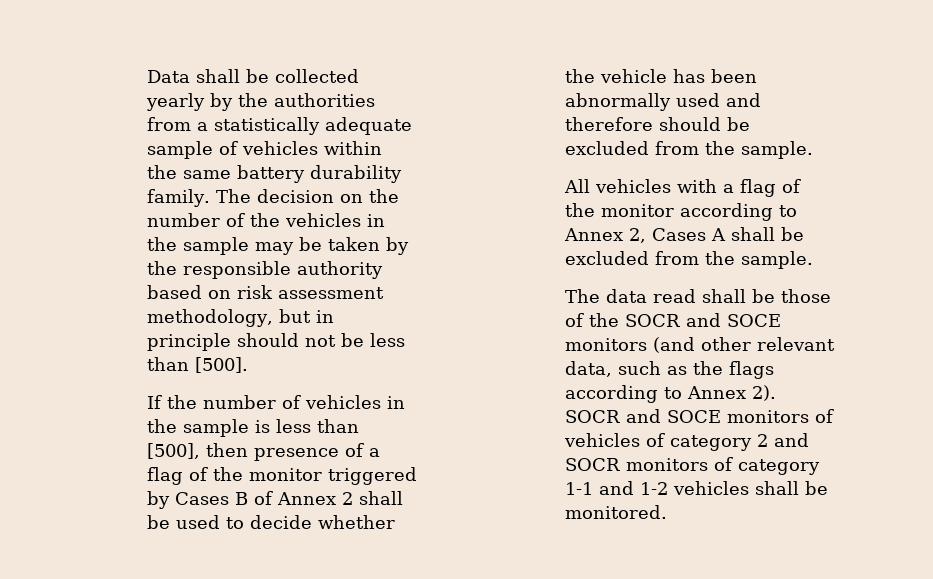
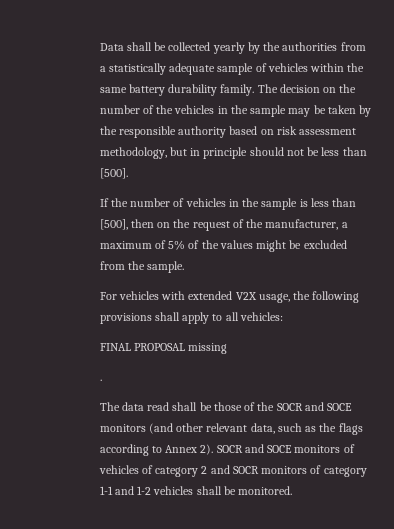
[253,443,380,461] [146,467,417,485] [146,491,403,509] [146,515,395,529] [564,69,757,83] [564,93,761,111] [564,117,750,131] [564,141,813,159] [563,179,590,193] presence of a flag of the monitor triggered by Cases B of Annex 2 shall be used to decide whether the vehicle has been abnormally used and therefore should be excluded from the sample. // All -> [157,219,348,231] [99,240,347,252] [99,261,185,273] [99,292,117,300] on the request of the manufacturer, a maximum of 5% of the values might be excluded from the sample. // For
[722,179,801,197] [564,203,797,221] [563,227,804,243] [564,251,813,269] a flag of the monitor according to Annex 2, Cases A shall be excluded from the sample. -> [188,291,360,303] [99,312,283,324] [99,343,228,354] [99,379,102,381] extended V2X usage, the following provisions shall apply to all vehicles: // FINAL PROPOSAL missing // .

